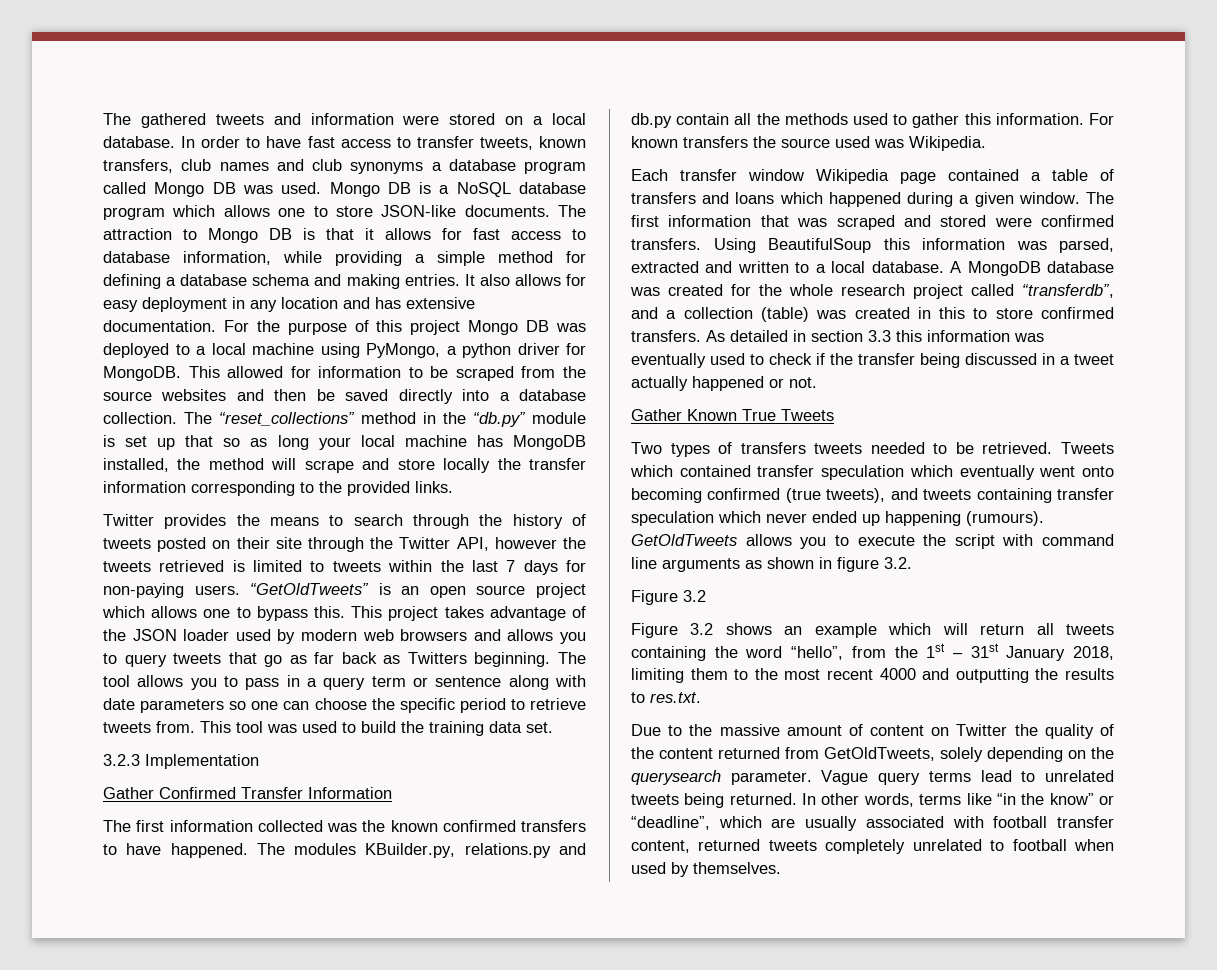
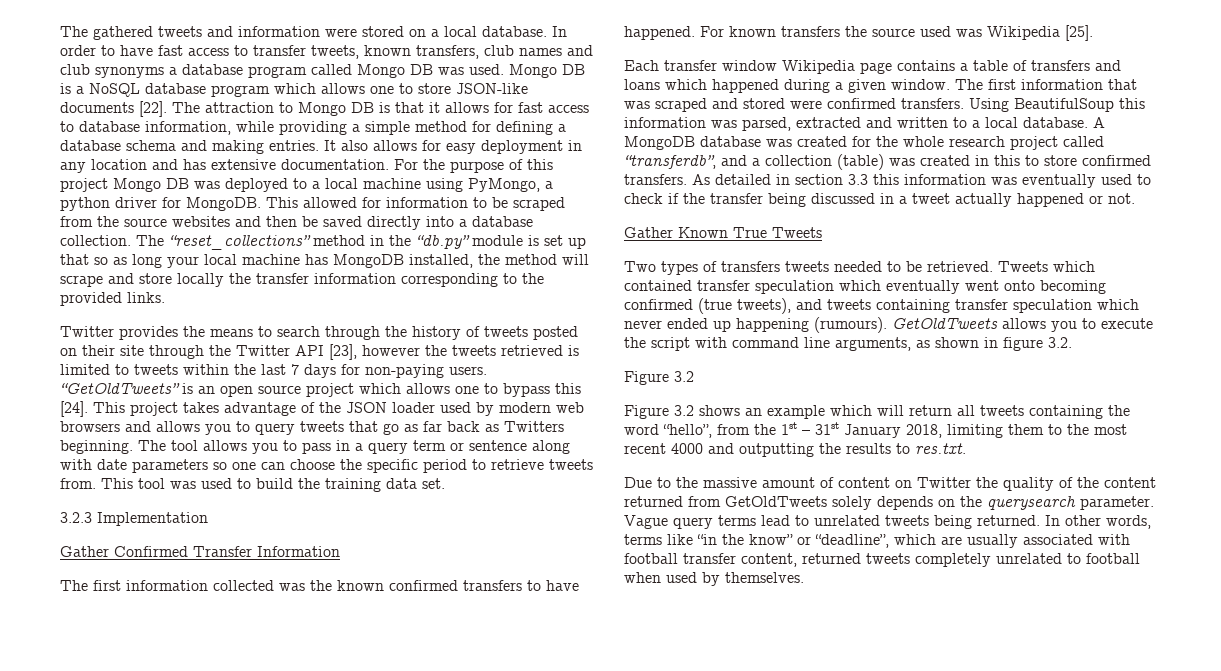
[464,205,550,217] documents. -> [60,101,167,117] documents [22].
[456,537,489,551] API, -> [295,344,357,360] API [23],
[314,606,345,618] this. -> [555,383,581,394] [60,401,88,417] this [24].
[256,843,586,858] [631,113,1084,128] The modules KBuilder.py, relations.py and db.py contain all the methods used to gather this information. -> (695, 33) none
[909,136,986,151] Wikipedia. -> [987,25,1093,41] Wikipedia [25].
[948,169,1019,181] contained -> [897,60,955,71] contains
[662,558,740,572] arguments -> [835,337,911,351] arguments,
[824,747,1063,762] GetOldTweets, solely depending -> [725,496,933,510] GetOldTweets solely depends

